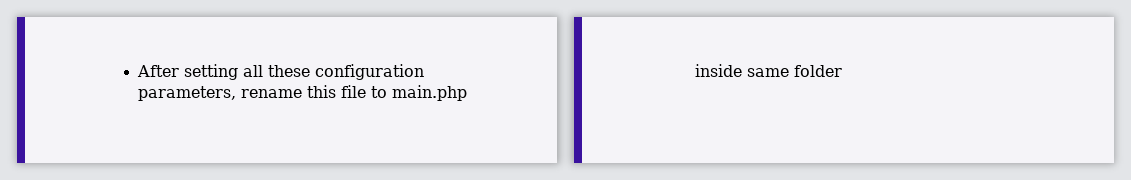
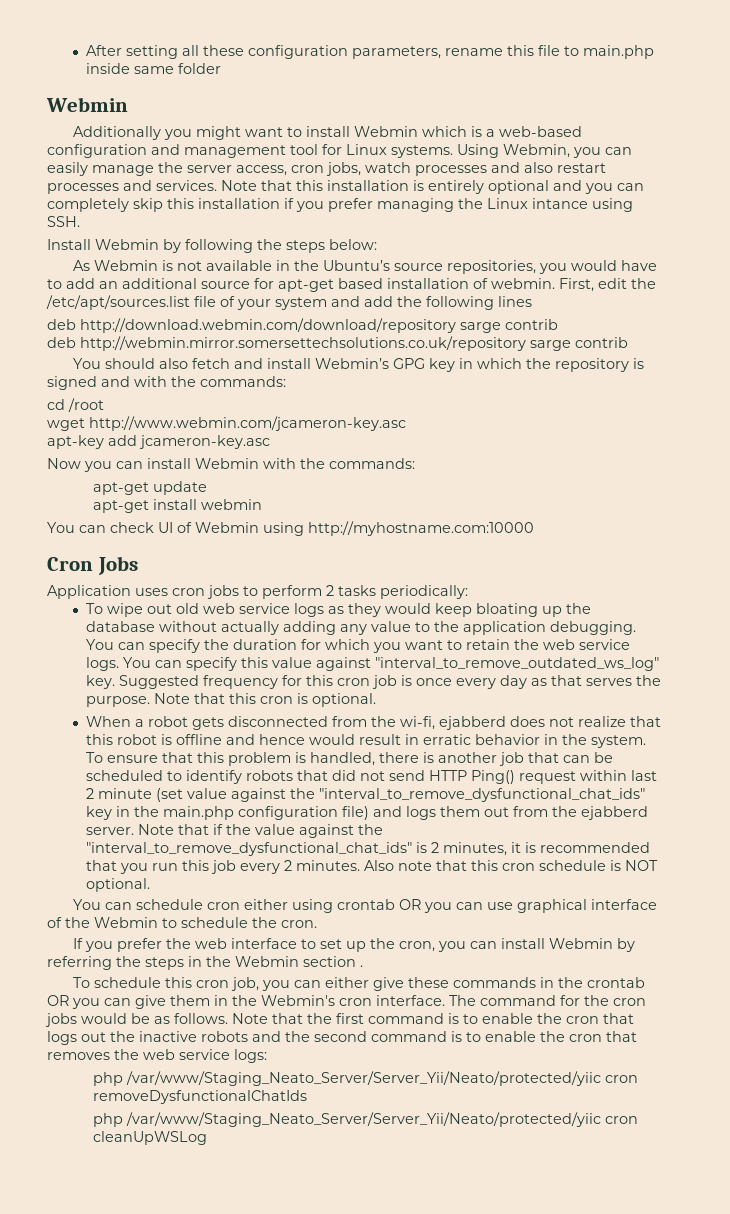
(843, 71) none -> [46,97,128,112] [73,126,583,140] [47,144,632,158] [47,162,606,176] [47,180,644,194] [47,198,633,212] [47,216,80,227] [47,239,377,253] [73,260,658,274] [47,278,656,292] [46,295,532,310] [47,318,558,333] [47,336,628,351] [73,358,645,372] [47,376,286,390] [47,398,104,412] [47,416,406,431] [47,435,270,449] [47,458,415,472] [93,481,208,495] [93,499,263,513] [47,521,534,536] [47,556,138,575] [47,585,468,599] [85,603,591,617] [85,621,636,635] [85,639,630,653] [85,657,659,671] [85,675,661,689] [85,693,376,707] [85,716,661,730] [85,734,646,748] [85,752,613,766] [85,770,657,784] [85,788,645,802] [85,806,648,820] [85,824,383,838] [85,842,650,856] [85,860,658,874] [85,878,150,892] [73,899,658,913] [47,917,317,928] [73,938,636,952] [47,956,363,970] [73,977,646,991] [47,995,646,1009] [45,1013,634,1027] [47,1031,637,1045] [47,1049,267,1063] [93,1071,639,1086] [93,1090,308,1104] [93,1112,639,1127] [93,1131,208,1145] // Webmin // Additionally you might want to install Webmin which is a web-based configuration and management tool for Linux systems. Using Webmin, you can easily manage the server access, cron jobs, watch processes and also restart processes and services. Note that this installation is entirely optional and you can completely skip this installation if you prefer managing the Linux intance using SSH. // Install Webmin by following the steps below: // As Webmin is not available in the Ubuntu’s source repositories, you would have to add an additional source for apt-get based installation of webmin. First, edit the /etc/apt/sources.list file of your system and add the following lines // deb http://download.webmin.com/download/repository sarge contrib // deb http://webmin.mirror.somersettechsolutions.co.uk/repository sarge contrib // You should also fetch and install Webmin’s GPG key in which the repository is signed and with the commands: // cd /root // wget http://www.webmin.com/jcameron-key.asc // apt-key add jcameron-key.asc // Now you can install Webmin with the commands: // apt-get update // apt-get install webmin // You can check UI of Webmin using http://myhostname.com:10000 // Cron Jobs // Application uses cron jobs to perform 2 tasks periodically: // To wipe out old web service logs as they would keep bloating up the database without actually adding any value to the application debugging. You can specify the duration for which you want to retain the web service logs. You can specify this value against "interval_to_remove_outdated_ws_log" key. Suggested frequency for this cron job is once every day as that serves the purpose. Note that this cron is optional. // When a robot gets disconnected from the wi-fi, ejabberd does not realize that this robot is offline and hence would result in erratic behavior in the system. To ensure that this problem is handled, there is another job that can be scheduled to identify robots that did not send HTTP Ping() request within last 2 minute (set value against the "interval_to_remove_dysfunctional_chat_ids" key in the main.php configuration file) and logs them out from the ejabberd server. Note that if the value against the "interval_to_remove_dysfunctional_chat_ids" is 2 minutes, it is recommended that you run this job every 2 minutes. Also note that this cron schedule is NOT optional. // You can schedule cron either using crontab OR you can use graphical interface of the Webmin to schedule the cron. // If you prefer the web interface to set up the cron, you can install Webmin by referring the steps in the Webmin section . // To schedule this cron job, you can either give these commands in the crontab OR you can give them in the Webmin's cron interface. The command for the cron jobs would be as follows. Note that the first command is to enable the cron that logs out the inactive robots and the second command is to enable the cron that removes the web service logs: // php /var/www/Staging_Neato_Server/Server_Yii/Neato/protected/yiic cron removeDysfunctionalChatIds // php /var/www/Staging_Neato_Server/Server_Yii/Neato/protected/yiic cron cleanUpWSLog

